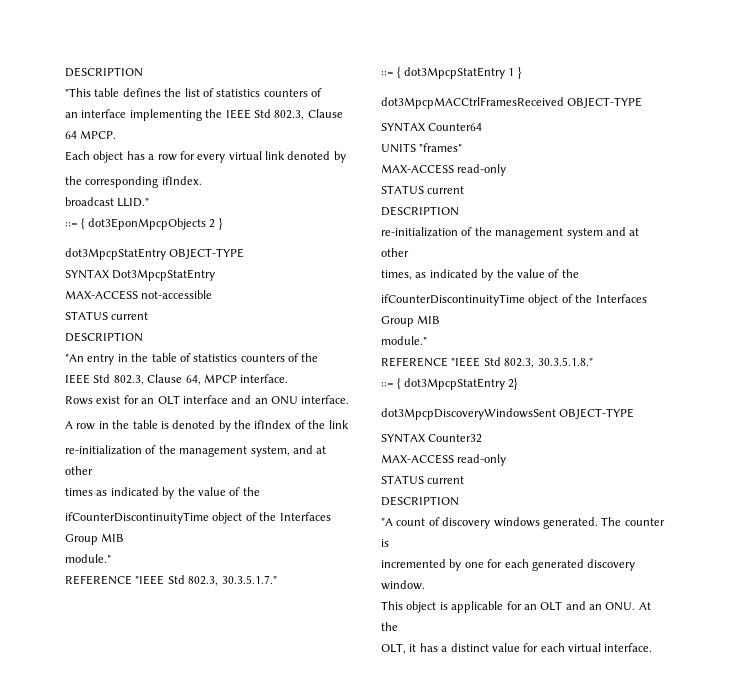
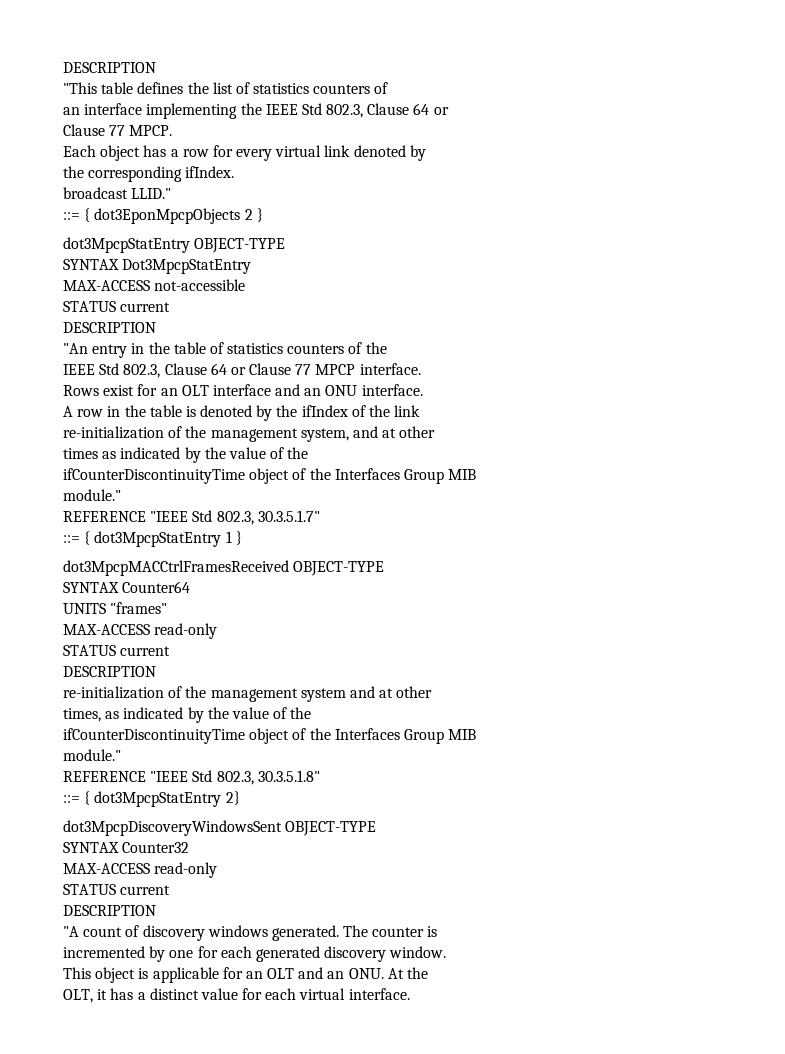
(77, 135) none -> [433,107,449,115] [63,124,126,136] or // Clause 77
[185,375,201,385] 64, -> [210,363,312,375] 64 or Clause 77
[221,575,277,584] 30.3.5.1.7." -> [257,510,320,522] 30.3.5.1.7"
[537,357,593,366] 30.3.5.1.8." -> [257,770,320,782] 30.3.5.1.8"

